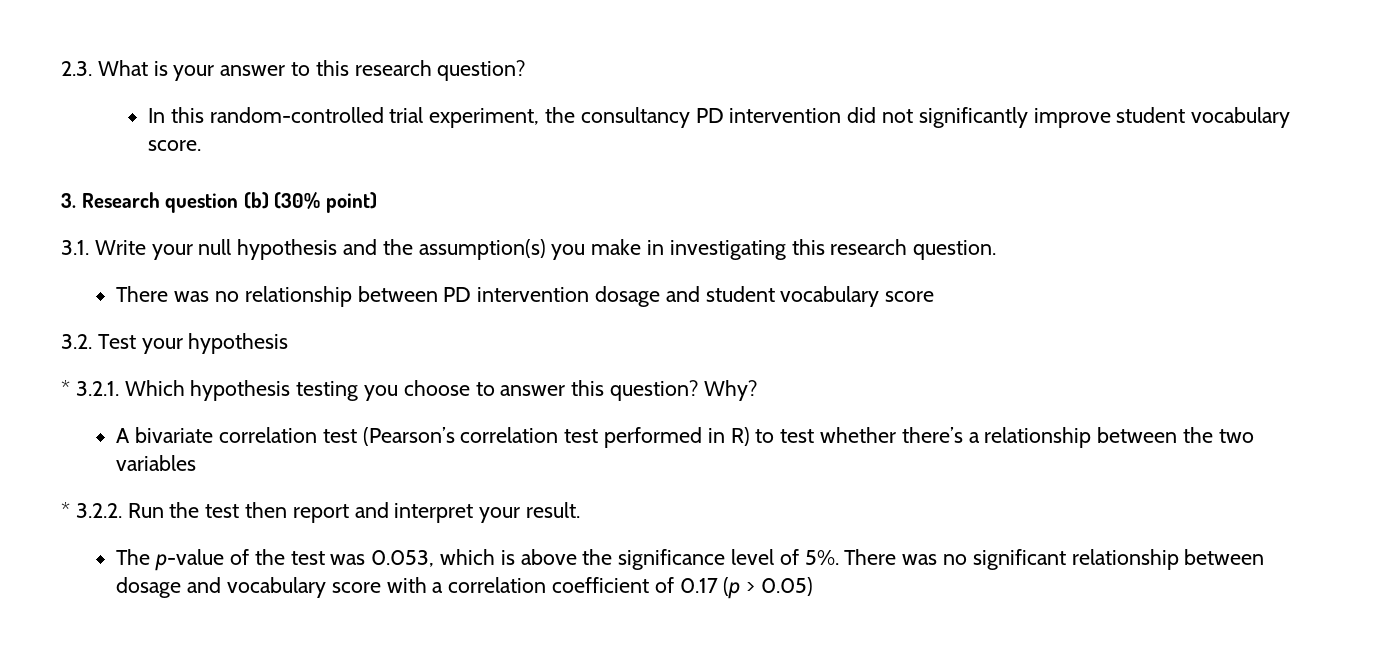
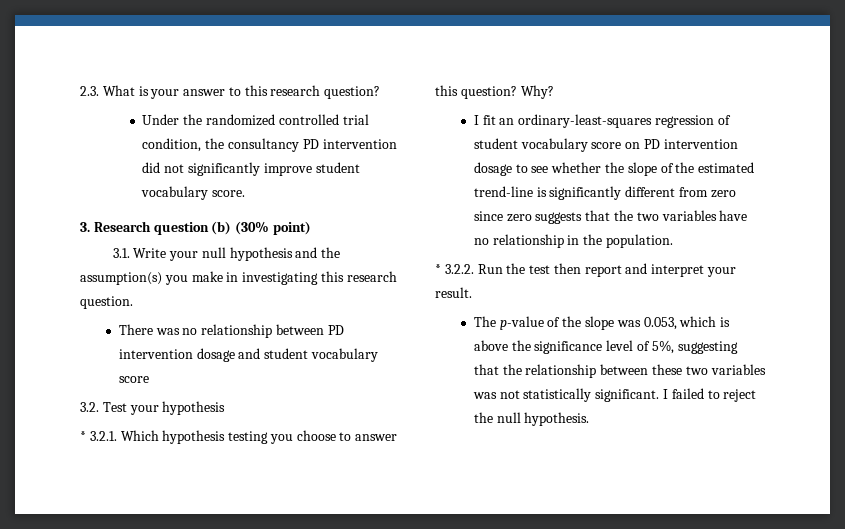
[148,107,540,128] In this random-controlled trial experiment, -> [142,114,369,126] [142,138,202,152] Under the randomized controlled trial condition,
[116,427,1254,448] [116,455,197,471] A bivariate correlation test (Pearson’s correlation test performed in R) to test whether there’s a relationship between the two variables -> [473,114,731,128] [473,138,738,152] [473,162,755,176] [473,186,736,200] [473,210,748,224] [473,234,674,248] I fit an ordinary-least-squares regression of student vocabulary score on PD intervention dosage to see whether the slope of the estimated trend-line is significantly different from zero since zero suggests that the two variables have no relationship in the population.
[290,551,325,565] test -> [585,316,615,330] slope
[804,549,1265,570] [116,577,813,599] 5%. There was no significant relationship between dosage and vocabulary score with a correlation coefficient of 0.17 (p > 0.05) -> [651,340,738,354] [473,364,766,378] [472,388,757,402] [473,412,590,426] 5%, suggesting that the relationship between these two variables was not statistically significant. I failed to reject the null hypothesis.

